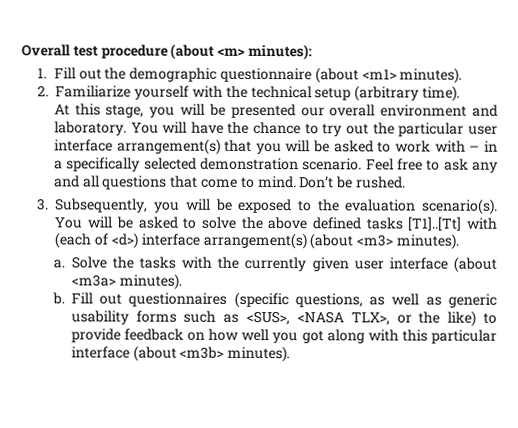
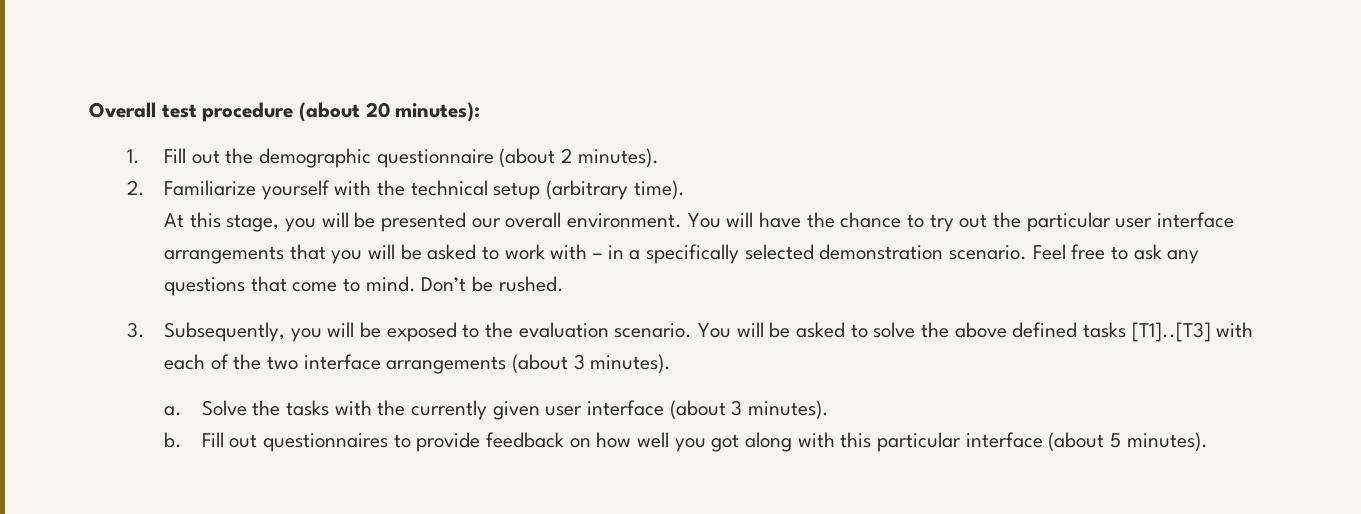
[217,47,246,56] <m> -> [365,102,390,118] 20
[361,69,397,80] <m1> -> [561,148,573,163] 2
[380,104,498,117] [53,121,127,136] environment and laboratory. -> [567,213,683,228] environment.
[116,138,221,155] arrangement(s) -> [164,246,285,264] arrangements
[53,175,100,188] and all -> (1200, 257) none
[420,198,498,215] scenario(s). -> [614,323,693,338] scenario.
[407,216,498,232] [54,232,394,250] [T1]..[Tt] with (each of <d>) interface arrangement(s) (about <m3> -> [1131,322,1254,342] [164,354,585,374] [T1]..[T3] with each of the two interface arrangements (about 3
[70,274,116,287] <m3a> -> [731,400,743,416] 3
[233,291,498,309] [70,310,477,327] (specific questions, as well as generic usability forms such as <SUS>, <NASA TLX>, or the like) -> (388, 442) none
[179,346,225,359] <m3b> -> [1109,433,1121,448] 5

